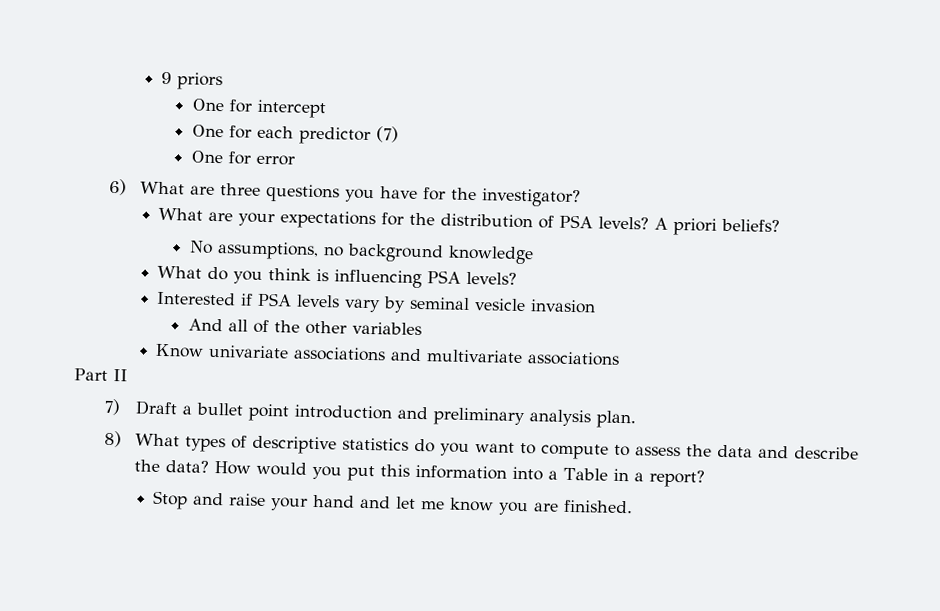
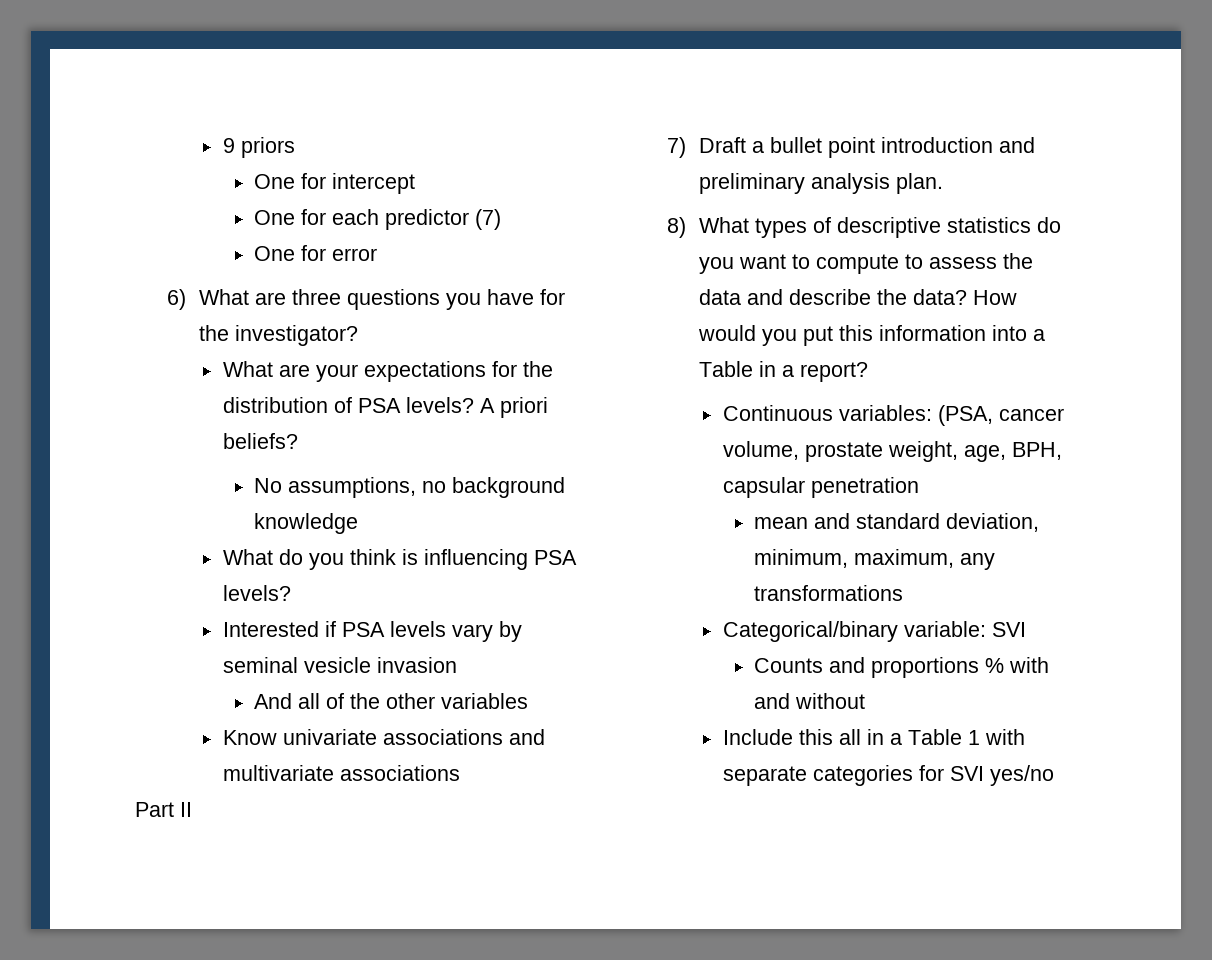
[152,490,634,516] Stop and raise your hand and let me know you are finished. -> [722,405,1064,426] [722,441,1062,462] [722,477,919,498] [754,513,1040,532] [754,549,996,570] [754,585,904,601] [722,621,1026,642] [754,657,1050,678] [754,693,866,709] [722,729,1025,745] [722,765,1054,786] Continuous variables: (PSA, cancer volume, prostate weight, age, BPH, capsular penetration // mean and standard deviation, minimum, maximum, any transformations // Categorical/binary variable: SVI // Counts and proportions % with and without // Include this all in a Table 1 with separate categories for SVI yes/no

